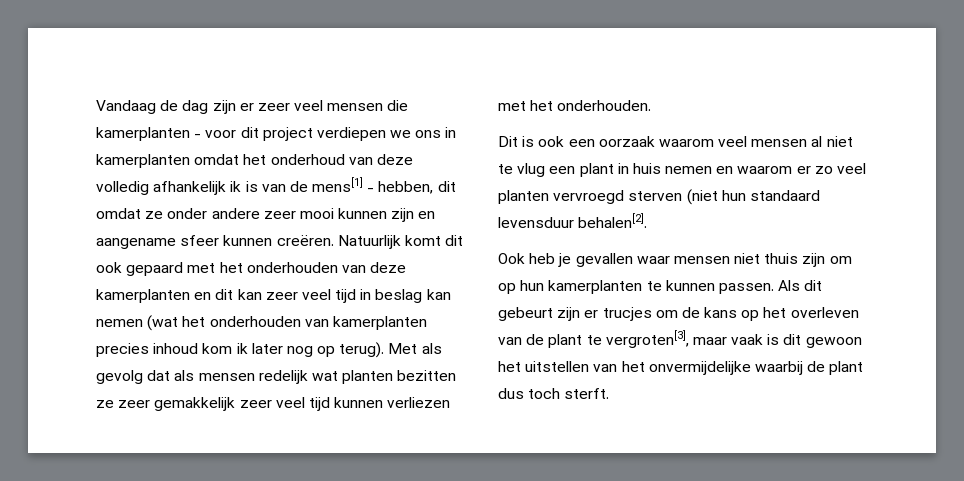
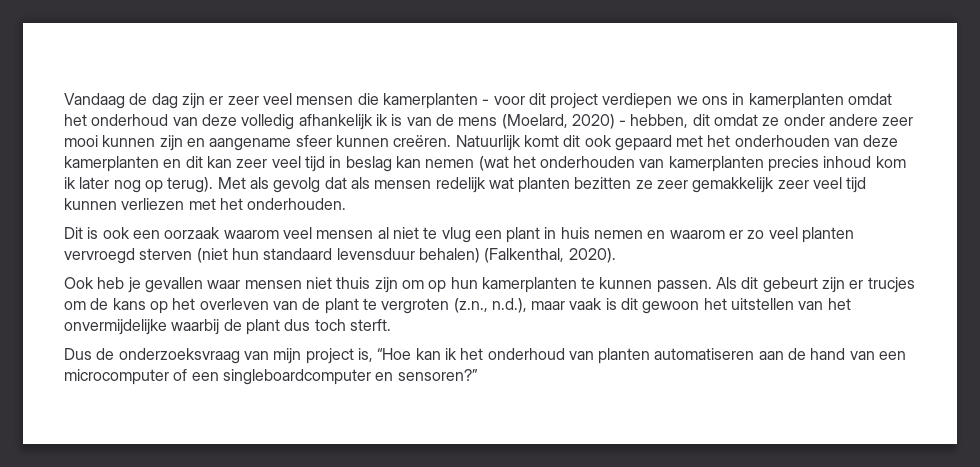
[312,177,364,192] mens[1] -> [458,114,615,129] mens (Moelard, 2020)
[578,213,648,228] behalen[2]. -> [418,248,616,263] behalen) (Falkenthal, 2020).
[605,330,689,348] vergroten[3], -> [381,298,527,314] vergroten (z.n., n.d.),
(610, 393) none -> [64,348,907,364] [64,369,478,385] // Dus de onderzoeksvraag van mijn project is, “Hoe kan ik het onderhoud van planten automatiseren aan de hand van een microcomputer of een singleboardcomputer en sensoren?”

